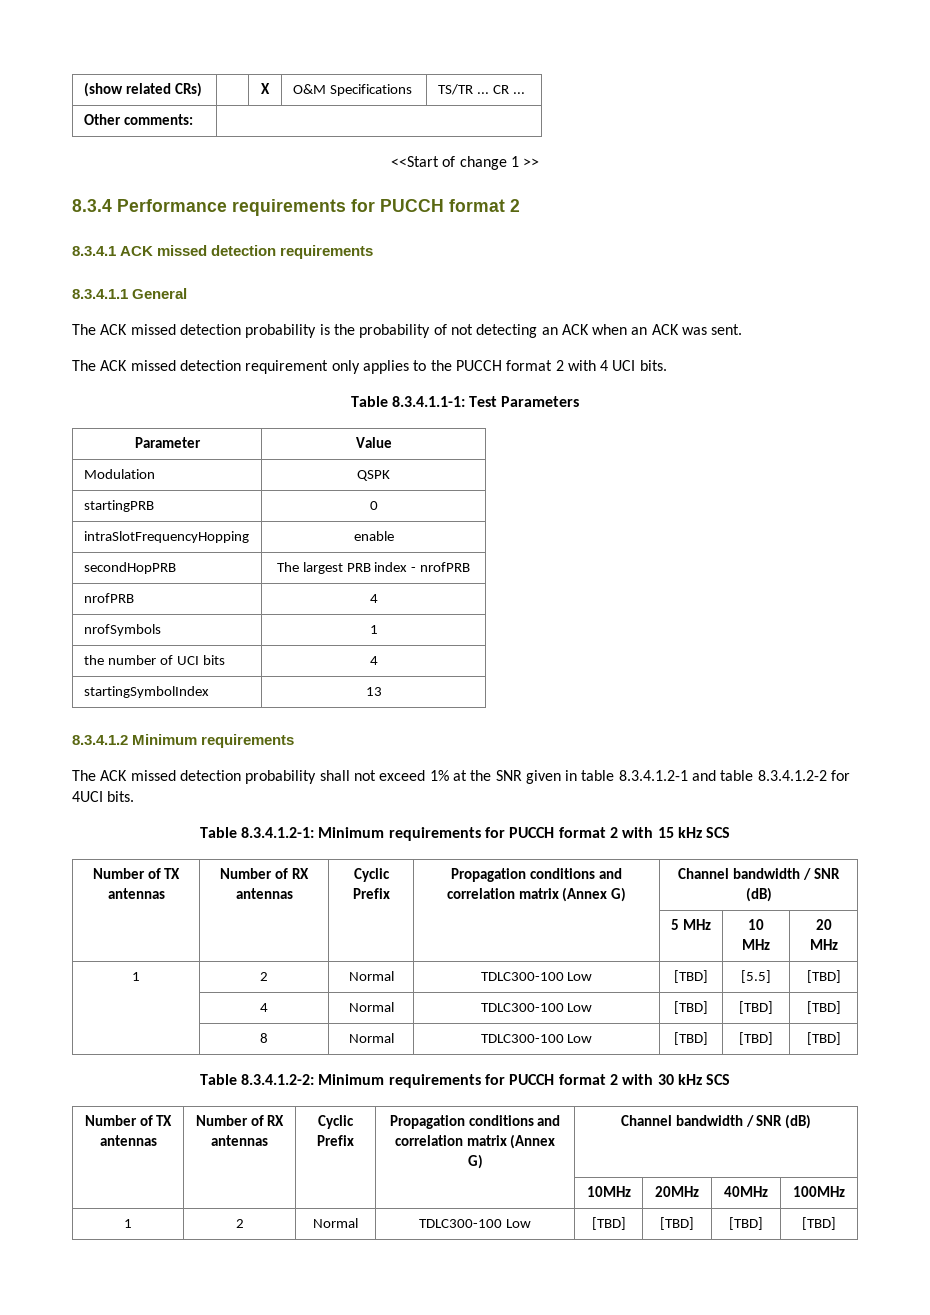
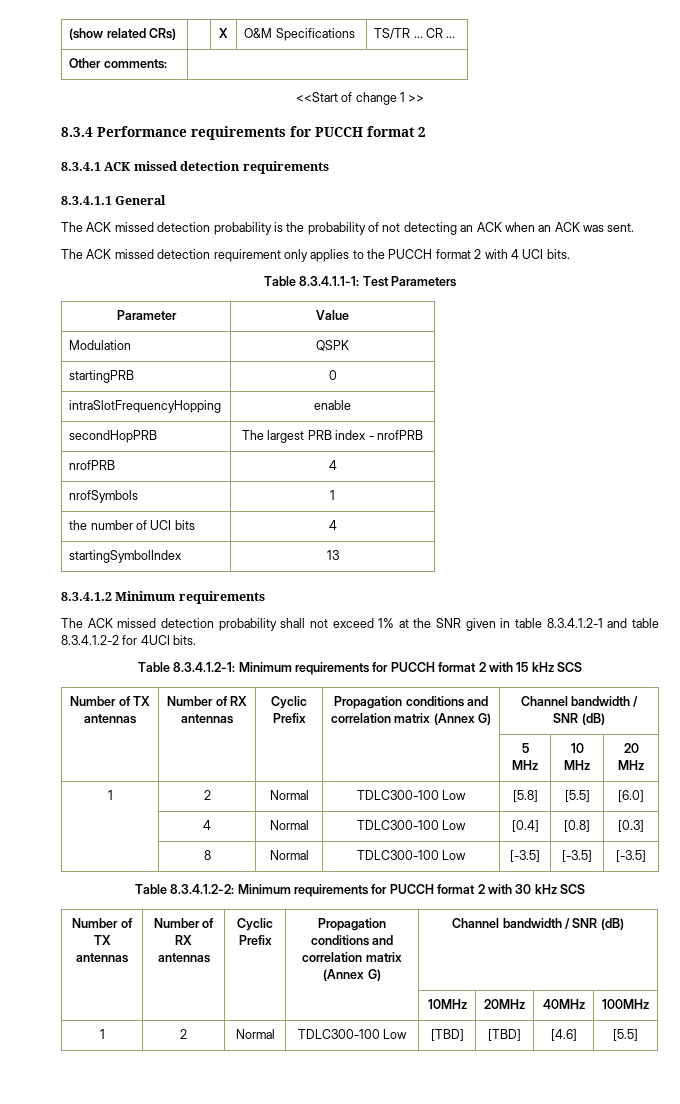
[674,970,708,983] [TBD] -> [512,790,538,802] [5.8]
[806,970,841,983] [TBD] -> [618,790,644,802] [6.0]
[674,1001,708,1014] [739,1001,773,1014] [806,1001,841,1014] [TBD] | [TBD] | [TBD] -> [511,820,539,832] [564,820,590,832] [618,820,644,832] [0.4] | [0.8] | [0.3]
[674,1032,708,1045] [739,1032,773,1045] [806,1032,841,1045] [TBD] | [TBD] | [TBD] -> [510,850,540,862] [562,850,592,862] [616,850,646,862] [-3.5] | [-3.5] | [-3.5]
[729,1217,763,1230] [802,1217,836,1230] [TBD] | [TBD] -> [550,1029,577,1041] [613,1029,638,1041] [4.6] | [5.5]

